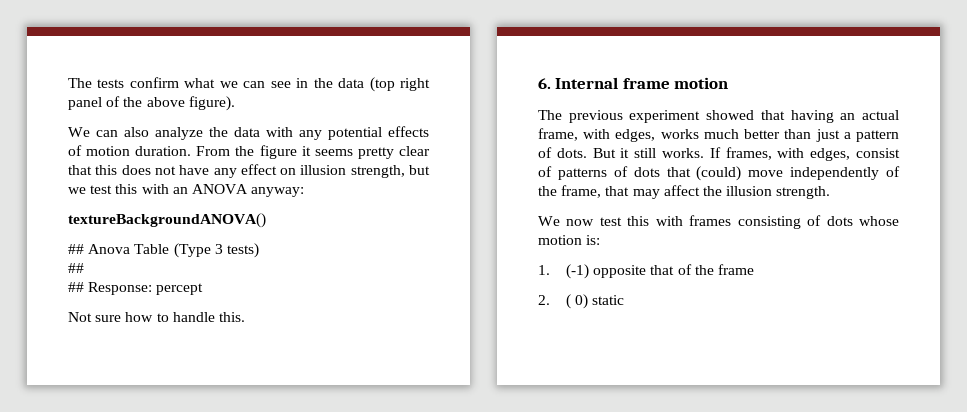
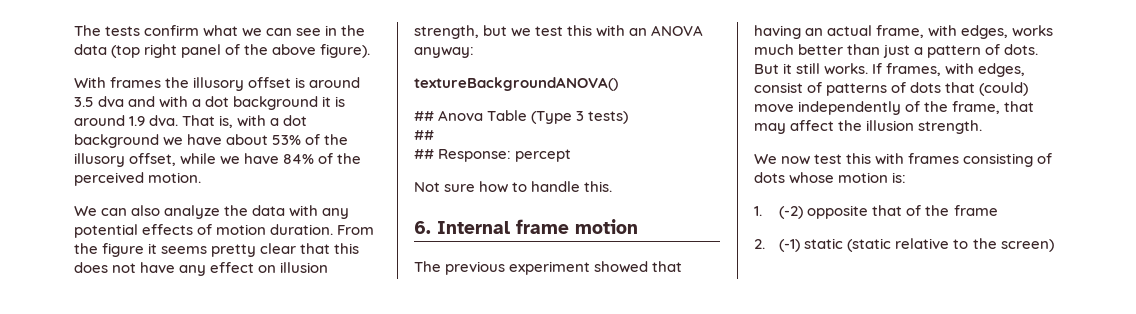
(235, 103) none -> [74,77,361,91] [74,96,346,110] [74,115,308,128] [74,134,349,148] [74,153,362,167] [74,172,202,186] // With frames the illusory offset is around 3.5 dva and with a dot background it is around 1.9 dva. That is, with a dot background we have about 53% of the illusory offset, while we have 84% of the perceived motion.
[566,264,590,279] (-1) -> [779,206,804,219] (-2)
[566,294,625,309] ( 0) static -> [779,238,1054,252] (-1) static (static relative to the screen)

